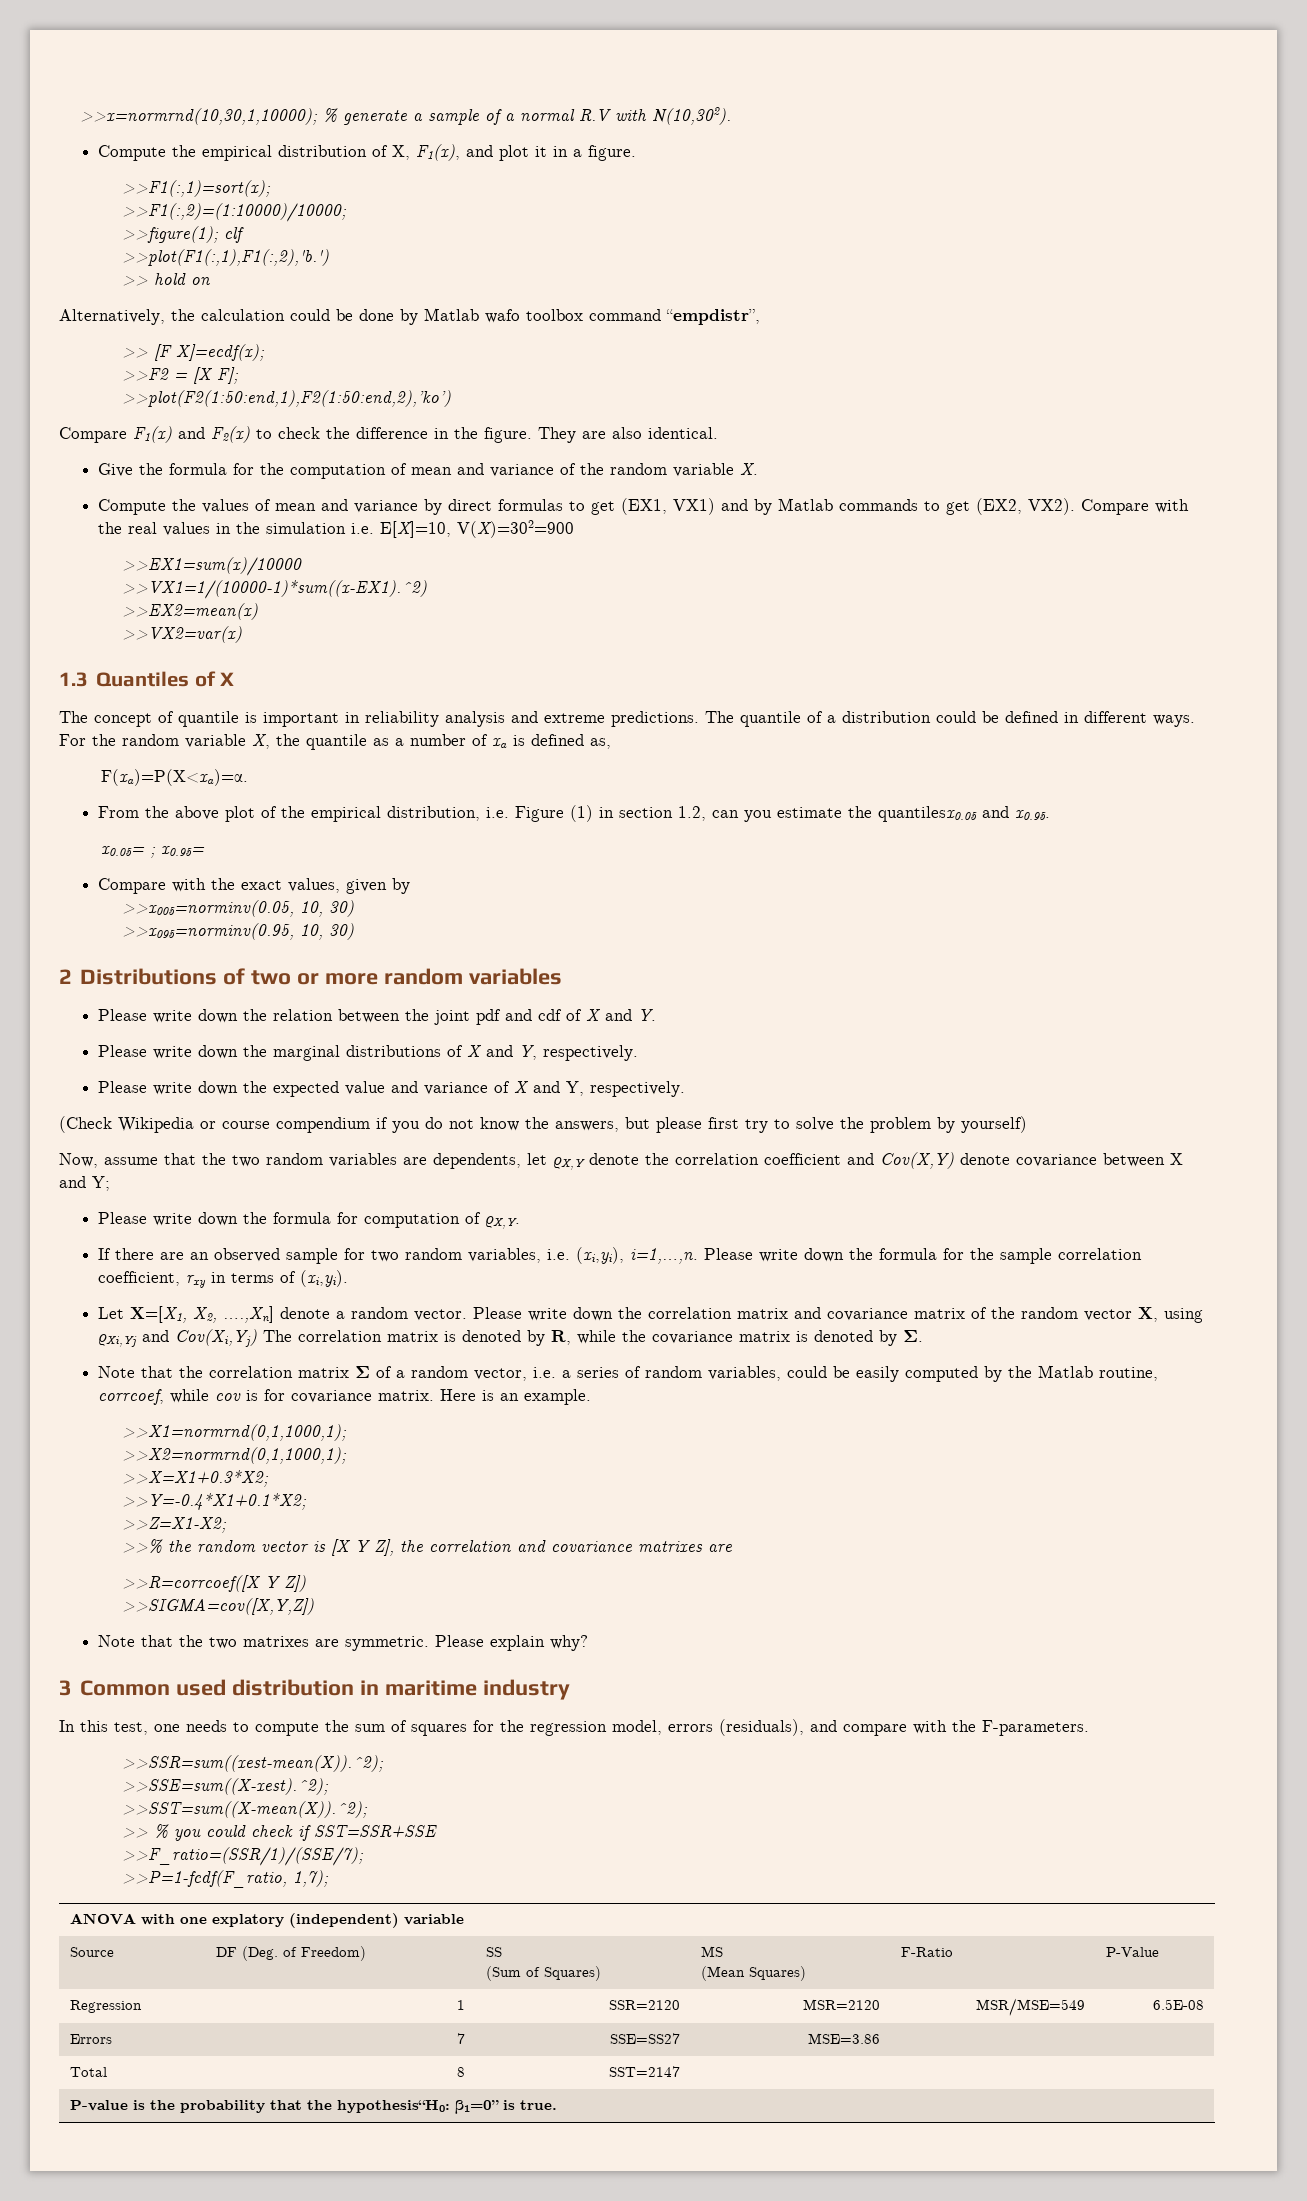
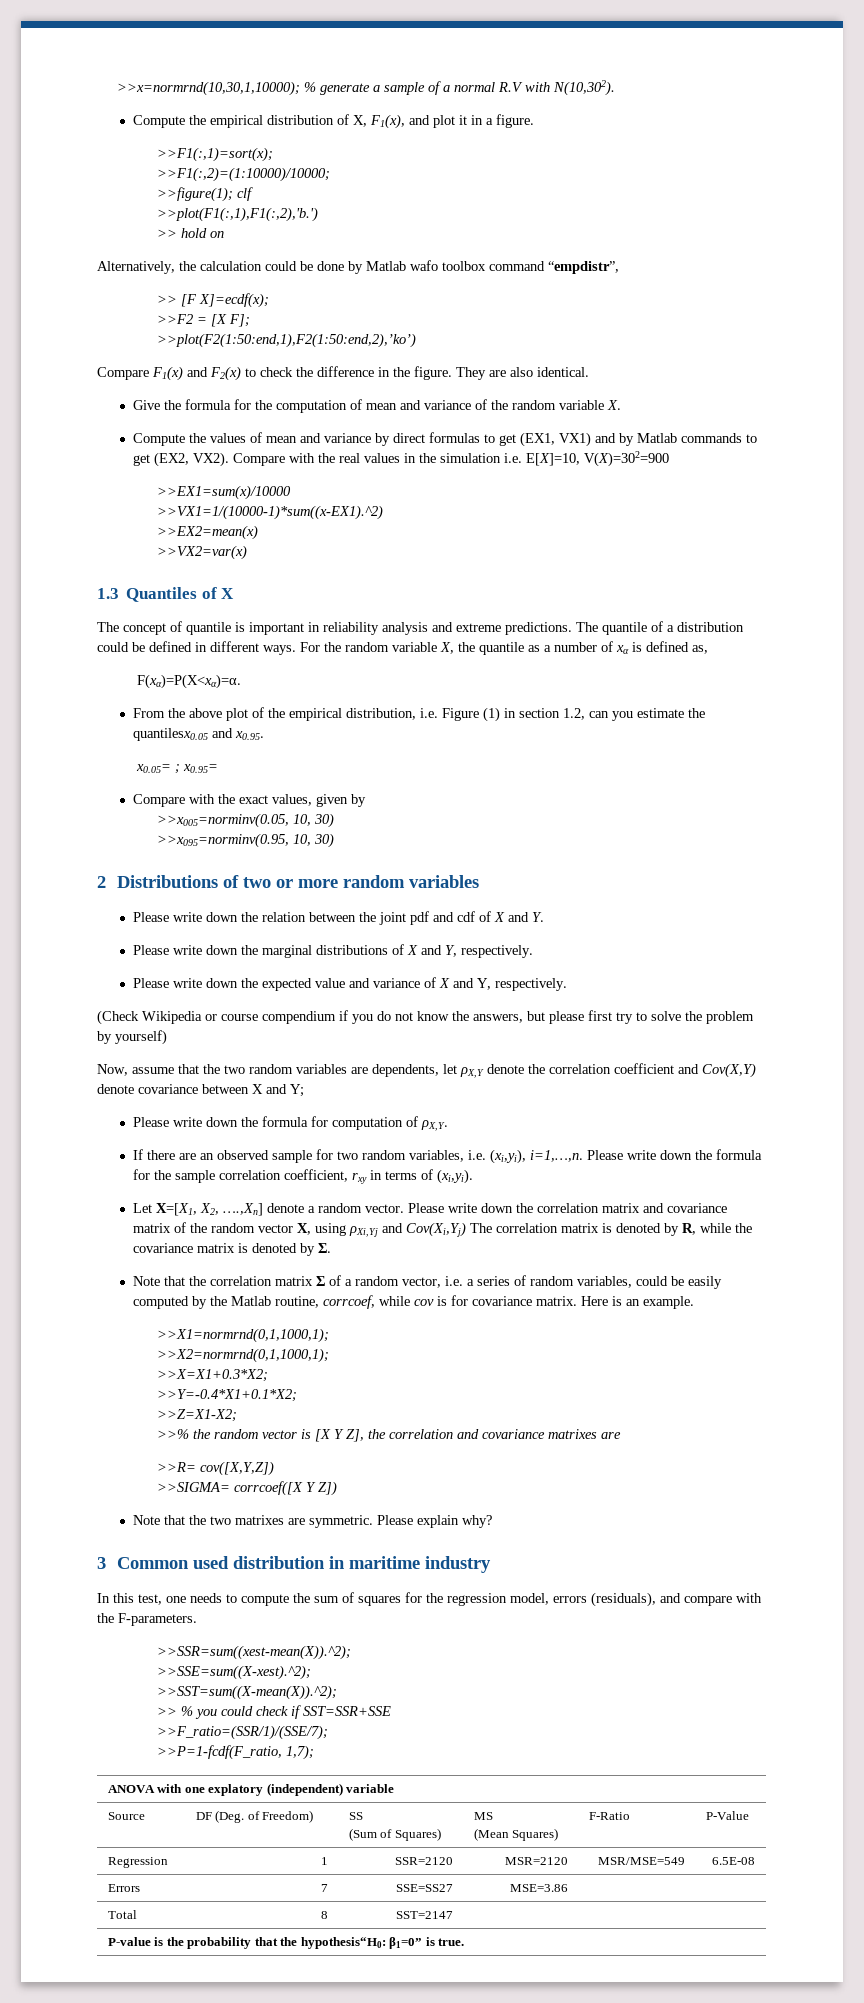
[122,1575,262,1592] >>R=corrcoef([X -> [157,1461,275,1476] [157,1481,304,1496] >>R= cov([X,Y,Z]) // >>SIGMA= corrcoef([X
[122,1598,315,1615] // >>SIGMA=cov([X,Y,Z]) -> (338, 1488) none

